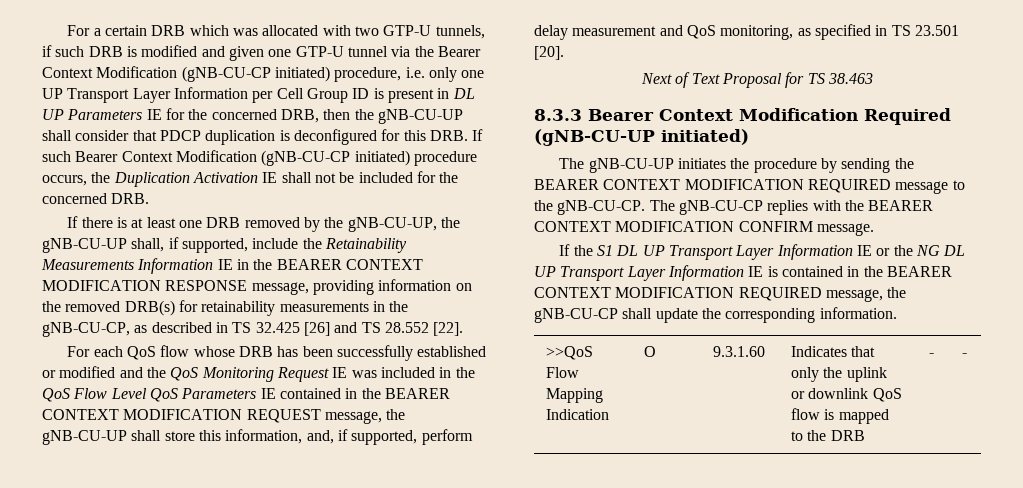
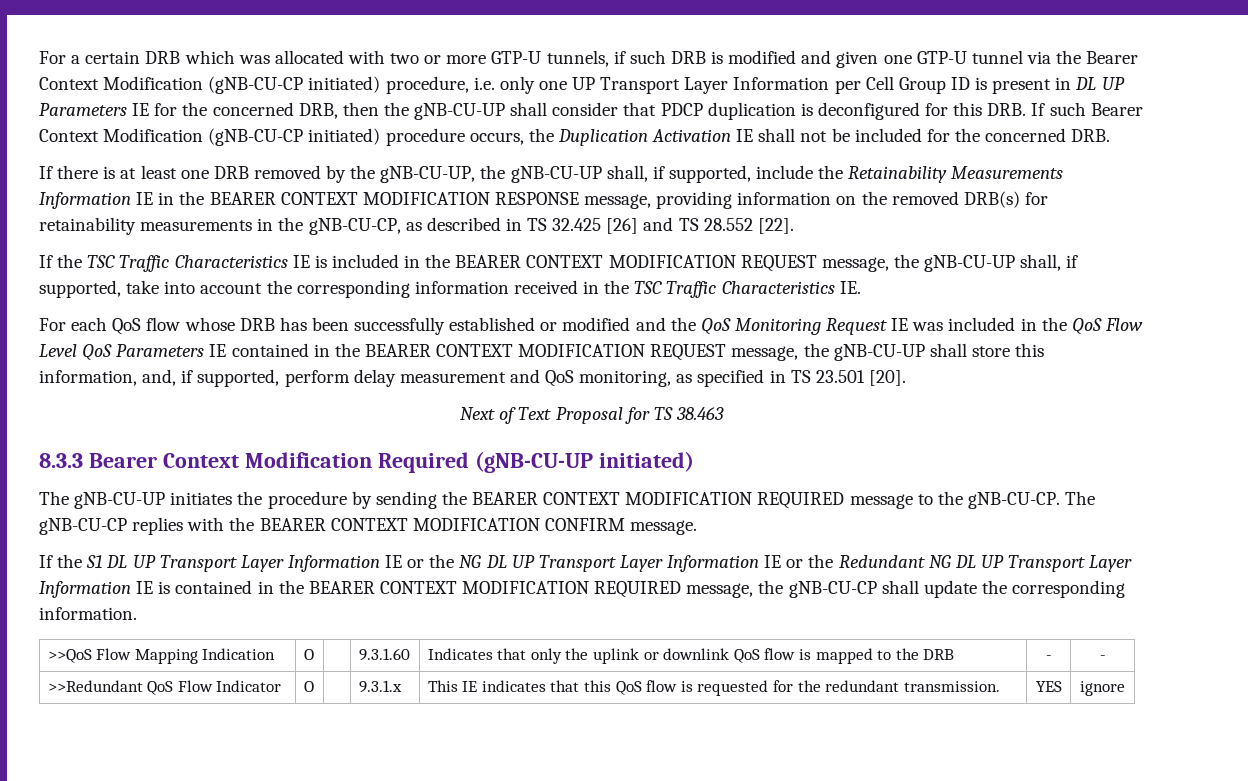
(379, 31) none -> [424,55,487,64] or more
(464, 329) none -> [39,254,1079,272] [39,280,861,298] // If the TSC Traffic Characteristics IE is included in the BEARER CONTEXT MODIFICATION REQUEST message, the gNB-CU-UP shall, if supported, take into account the corresponding information received in the TSC Traffic Characteristics IE.
(764, 271) none -> [786,554,1133,572] [39,581,154,598] or the Redundant NG DL UP Transport Layer Information IE
(967, 355) none -> [47,680,282,695] [303,681,314,692] [358,680,402,693] [427,680,1000,696] [1035,681,1062,692] [1080,681,1125,696] // >>Redundant QoS Flow Indicator | O | | 9.3.1.x | This IE indicates that this QoS flow is requested for the redundant transmission. | YES | ignore

